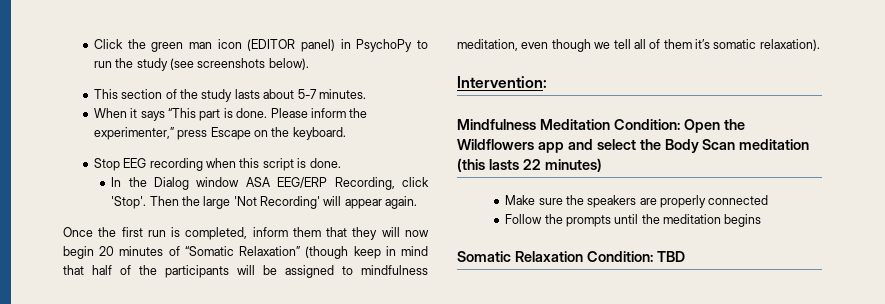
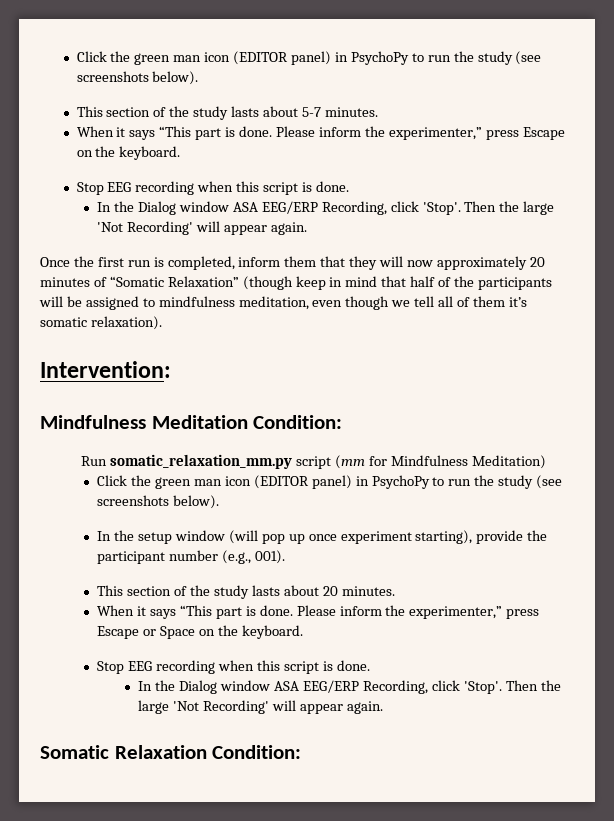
[63,246,94,259] begin -> [436,256,527,270] approximately
[683,119,745,133] [457,139,810,153] [457,158,602,172] [505,195,769,208] [505,214,762,227] Open the Wildflowers app and select the Body Scan meditation (this lasts 22 minutes) // Make sure the speakers are properly connected // Follow the prompts until the meditation begins -> [81,454,546,469] [97,475,563,489] [97,495,220,509] [97,530,548,544] [97,550,285,564] [97,585,395,599] [97,605,540,619] [97,625,303,639] [97,660,370,674] [138,680,561,694] [138,700,384,714] // Run somatic_relaxation_mm.py script (mm for Mindfulness Meditation) // Click the green man icon (EDITOR panel) in PsychoPy to run the study (see screenshots below). // In the setup window (will pop up once experiment starting), provide the participant number (e.g., 001). // This section of the study lasts about 20 minutes. // When it says “This part is done. Please inform the experimenter,” press Escape or Space on the keyboard. // Stop EEG recording when this script is done. // In the Dialog window ASA EEG/ERP Recording, click 'Stop'. Then the large 'Not Recording' will appear again.
[656,251,685,262] TBD -> (302, 752) none

